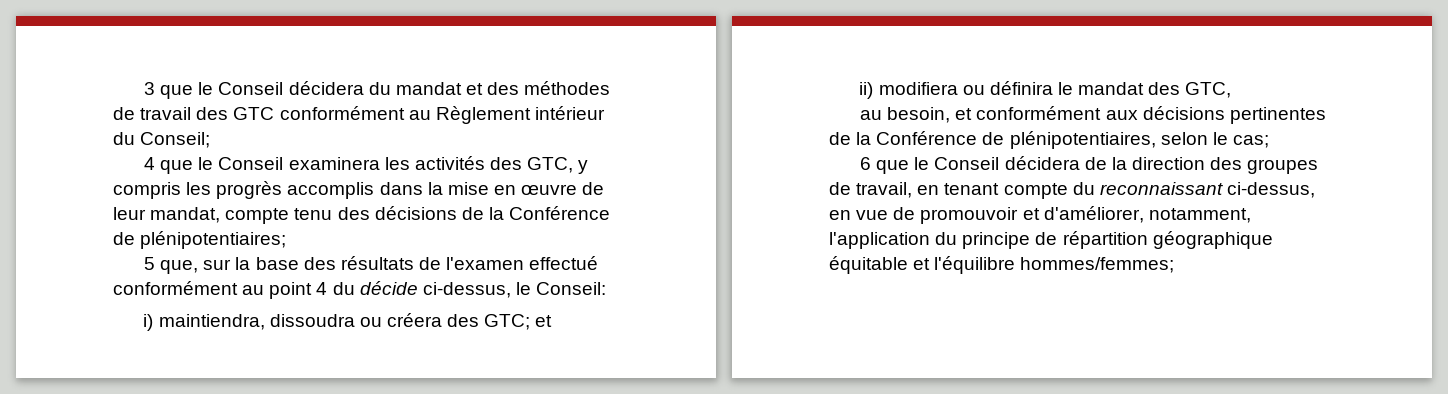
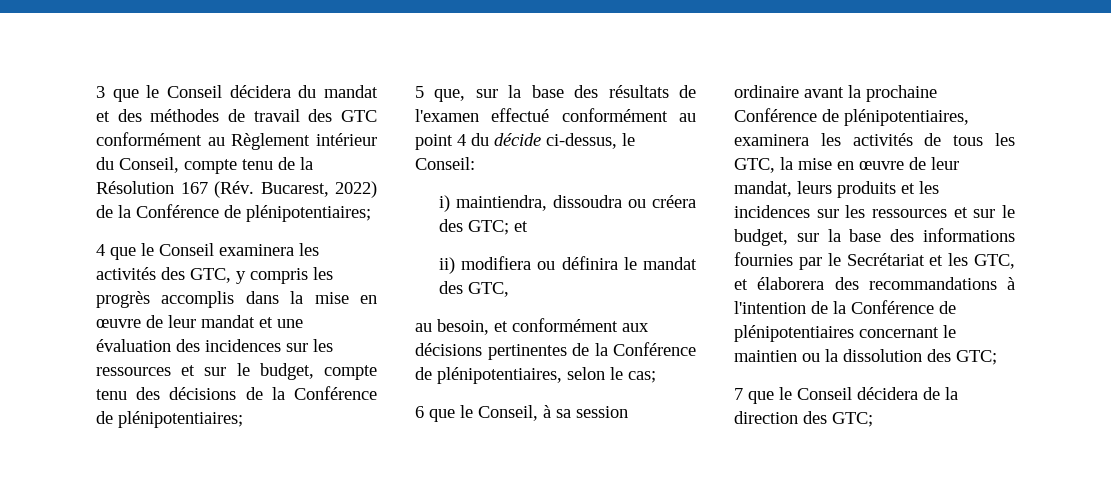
[140,132,211,148] Conseil; -> [119,157,313,174] [96,181,377,198] [96,204,371,222] Conseil, compte tenu de la Résolution 167 (Rév. Bucarest, 2022) de la Conférence de plénipotentiaires;
[150,207,221,223] mandat, -> [201,315,303,328] [96,339,333,352] [96,363,314,380] mandat et une évaluation des incidences sur les ressources et sur le budget,
(930, 163) none -> [478,405,628,421] [734,85,937,102] [734,108,969,126] [734,133,1015,146] [734,157,959,173] [734,181,939,198] [734,205,1015,218] [734,228,1015,246] [734,252,1015,270] [734,277,1015,290] [734,300,956,314] [734,325,956,342] [734,349,997,365] [734,387,792,404] Conseil, à sa session ordinaire avant la prochaine Conférence de plénipotentiaires, examinera les activités de tous les GTC, la mise en œuvre de leur mandat, leurs produits et les incidences sur les ressources et sur le budget, sur la base des informations fournies par le Secrétariat et les GTC, et élaborera des recommandations à l'intention de la Conférence de plénipotentiaires concernant le maintien ou la dissolution des GTC; // 7 que le
[1247,159,1319,174] [829,182,1315,199] [829,206,1251,224] [829,231,1273,249] [829,256,1175,274] groupes de travail, en tenant compte du reconnaissant ci-dessus, en vue de promouvoir et d'améliorer, notamment, l'application du principe de répartition géographique équitable et l'équilibre hommes/femmes; -> [832,412,873,427] GTC;

